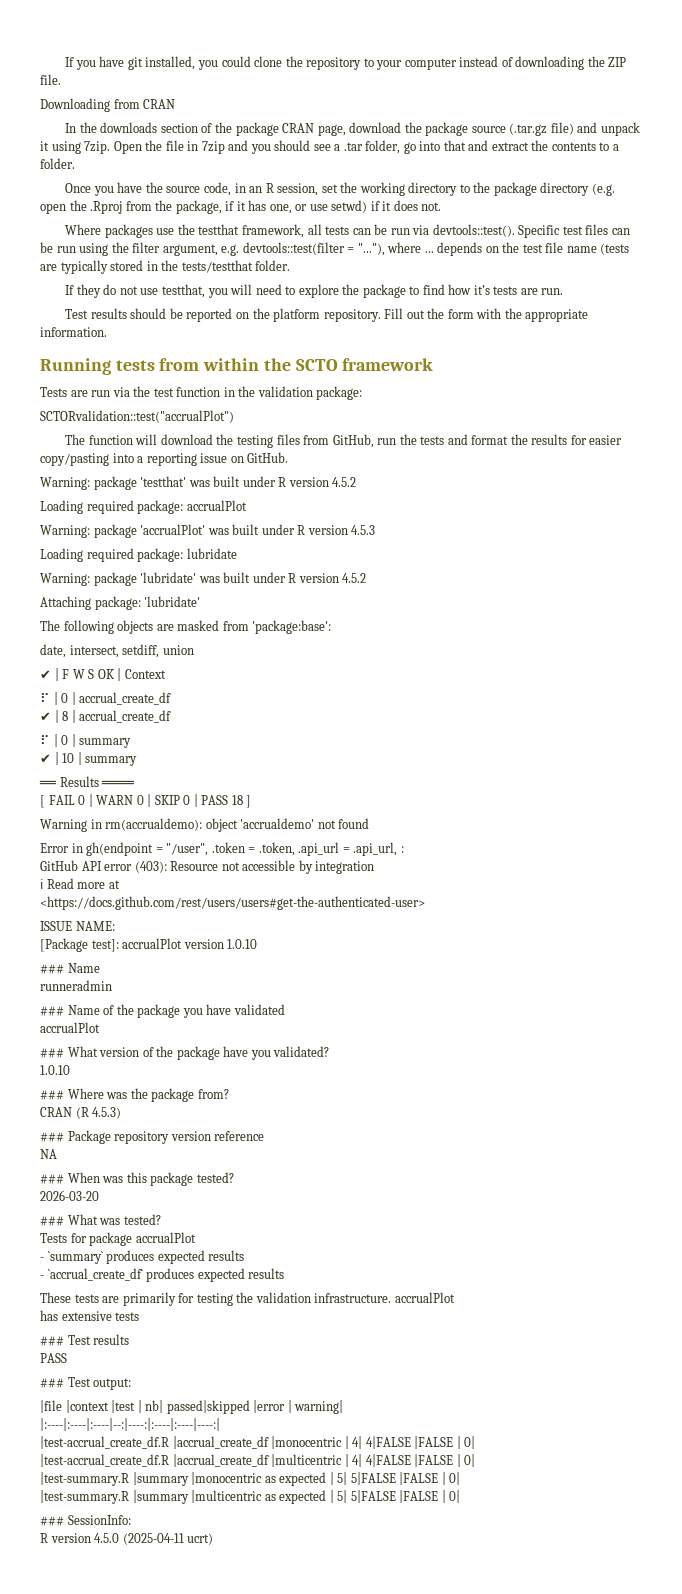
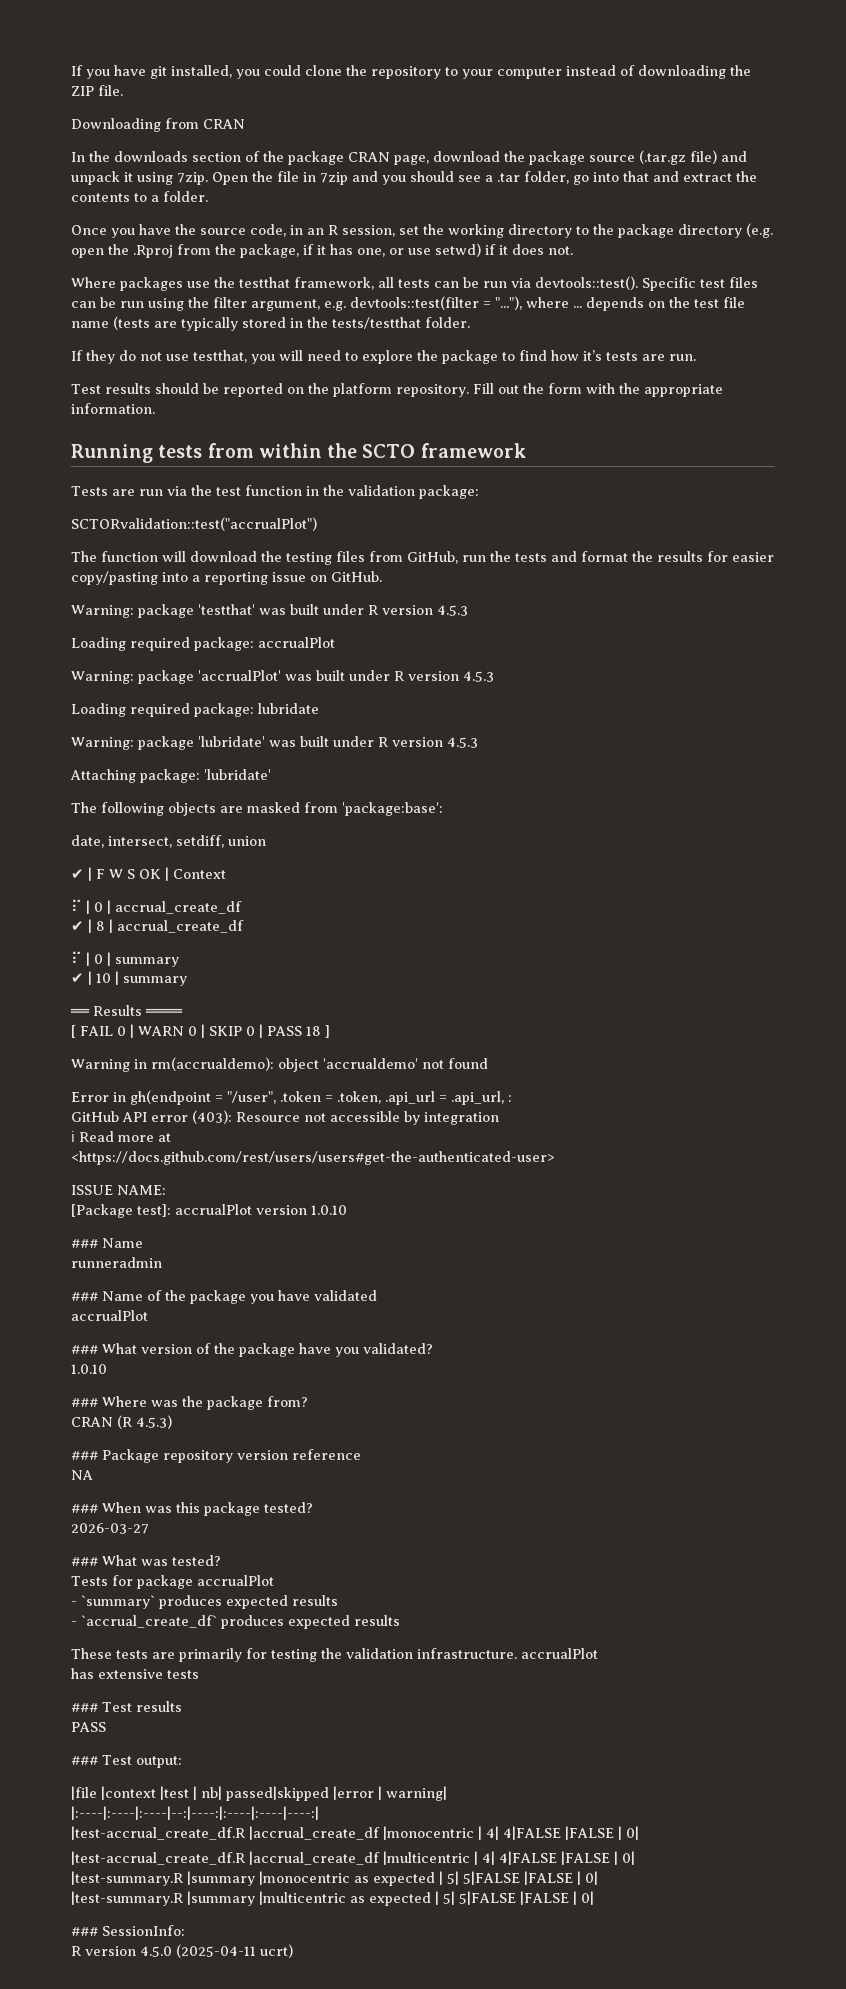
[332,477,357,487] 4.5.2 -> [437,605,468,616] 4.5.3
[342,573,367,583] 4.5.2 -> [447,737,478,748] 4.5.3
[40,1190,99,1201] 2026-03-20 -> [71,1523,149,1534] 2026-03-27

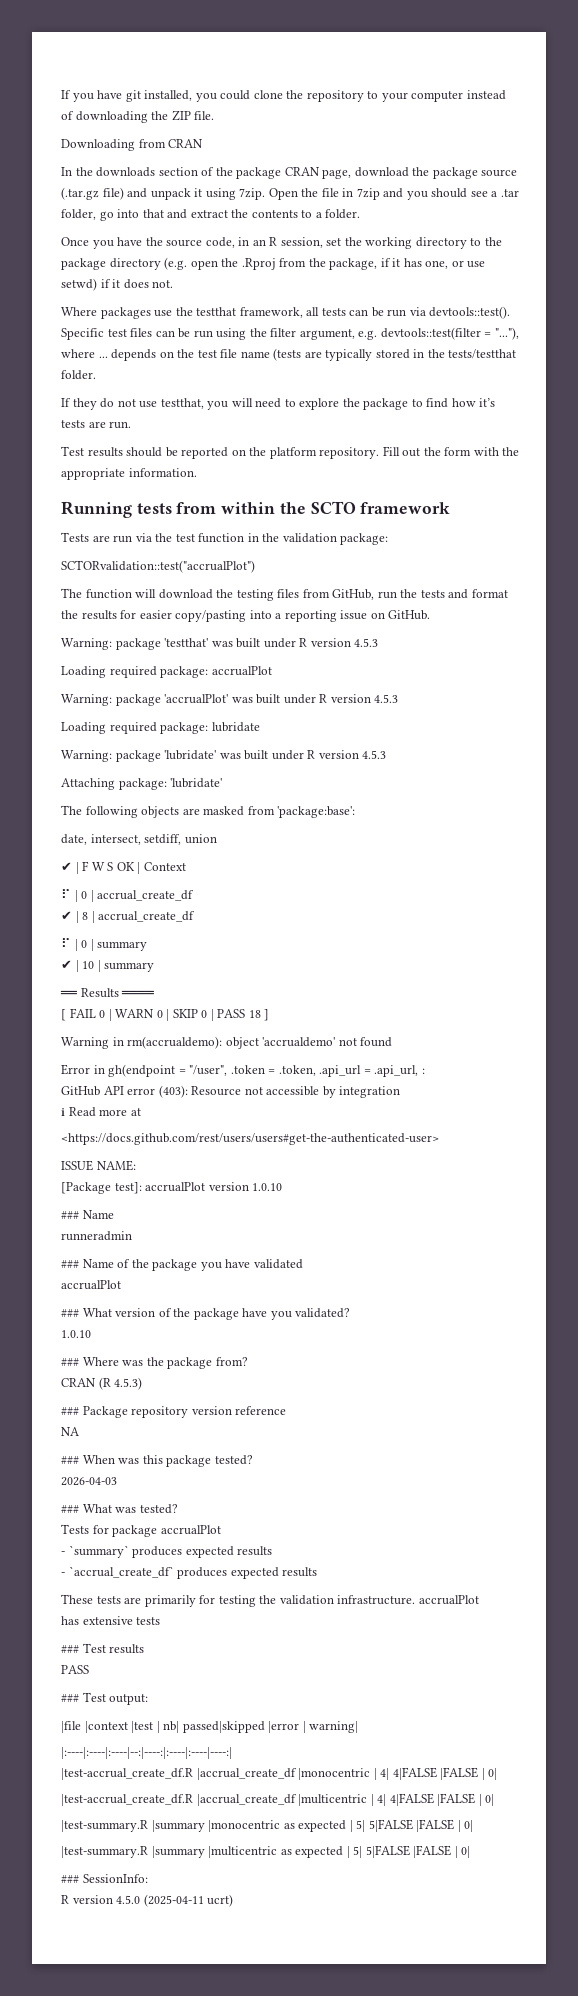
[71,1523,149,1534] 2026-03-27 -> [61,1477,117,1486] 2026-04-03

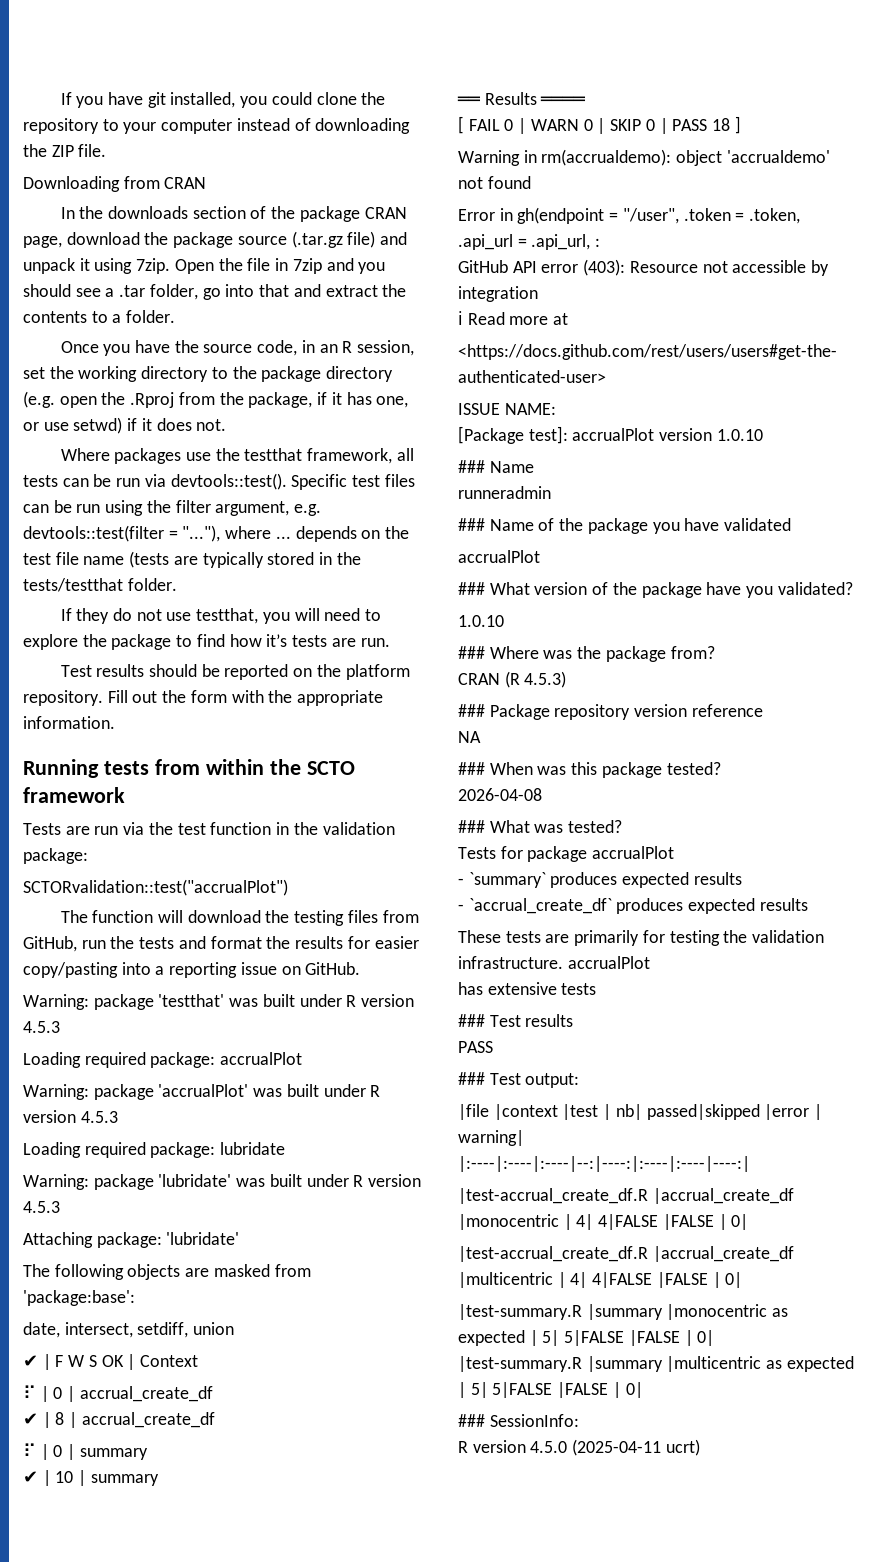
[61,1477,117,1486] 2026-04-03 -> [458,788,542,801] 2026-04-08

